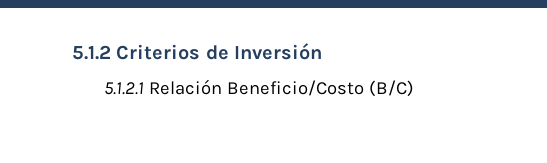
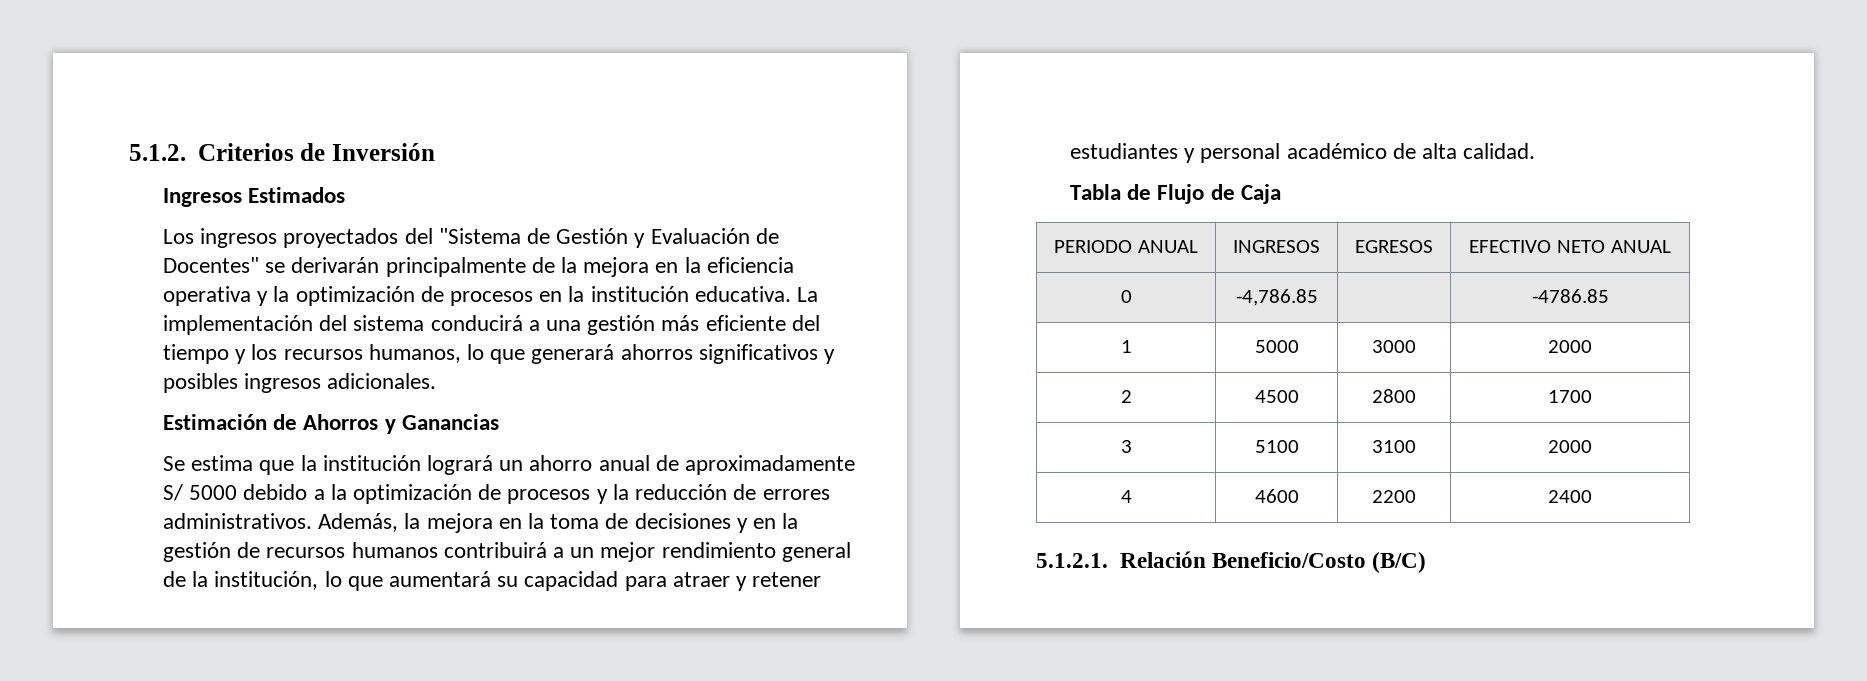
[72,45,111,60] 5.1.2 -> [129,144,186,161] 5.1.2.
[104,82,145,95] 5.1.2.1 -> [163,187,346,207] [163,228,779,248] [163,257,794,277] [163,286,819,306] [163,315,820,335] [163,344,836,364] [163,373,437,393] [163,414,499,434] [163,455,856,475] [163,484,830,504] [163,513,799,533] [163,542,851,562] [163,571,822,591] [1070,143,1536,163] [1070,184,1281,204] [1054,240,1198,253] [1233,240,1320,253] [1355,240,1433,253] [1469,240,1671,253] [1120,290,1132,303] [1235,289,1318,306] [1531,289,1609,303] [1120,340,1132,353] [1254,340,1299,353] [1372,340,1416,353] [1548,340,1592,353] [1120,390,1132,403] [1254,390,1299,403] [1372,389,1416,403] [1548,390,1592,403] [1120,440,1132,453] [1254,440,1299,453] [1372,440,1416,453] [1548,440,1592,453] [1120,490,1132,503] [1254,489,1299,503] [1372,490,1416,503] [1548,490,1592,503] [1036,553,1108,568] Ingresos Estimados // Los ingresos proyectados del "Sistema de Gestión y Evaluación de Docentes" se derivarán principalmente de la mejora en la eficiencia operativa y la optimización de procesos en la institución educativa. La implementación del sistema conducirá a una gestión más eficiente del tiempo y los recursos humanos, lo que generará ahorros significativos y posibles ingresos adicionales. // Estimación de Ahorros y Ganancias // Se estima que la institución logrará un ahorro anual de aproximadamente S/ 5000 debido a la optimización de procesos y la reducción de errores administrativos. Además, la mejora en la toma de decisiones y en la gestión de recursos humanos contribuirá a un mejor rendimiento general de la institución, lo que aumentará su capacidad para atraer y retener estudiantes y personal académico de alta calidad. // Tabla de Flujo de Caja // PERIODO ANUAL | INGRESOS | EGRESOS | EFECTIVO NETO ANUAL // 0 | -4,786.85 | | -4786.85 // 1 | 5000 | 3000 | 2000 // 2 | 4500 | 2800 | 1700 // 3 | 5100 | 3100 | 2000 // 4 | 4600 | 2200 | 2400 // 5.1.2.1.

